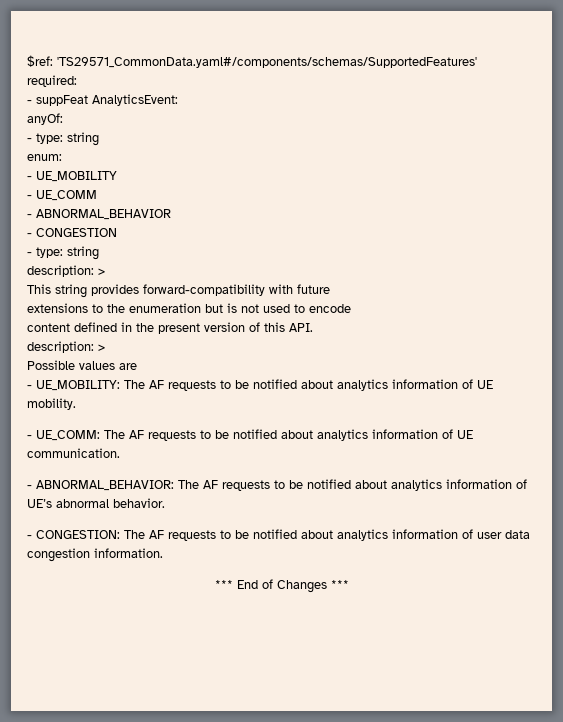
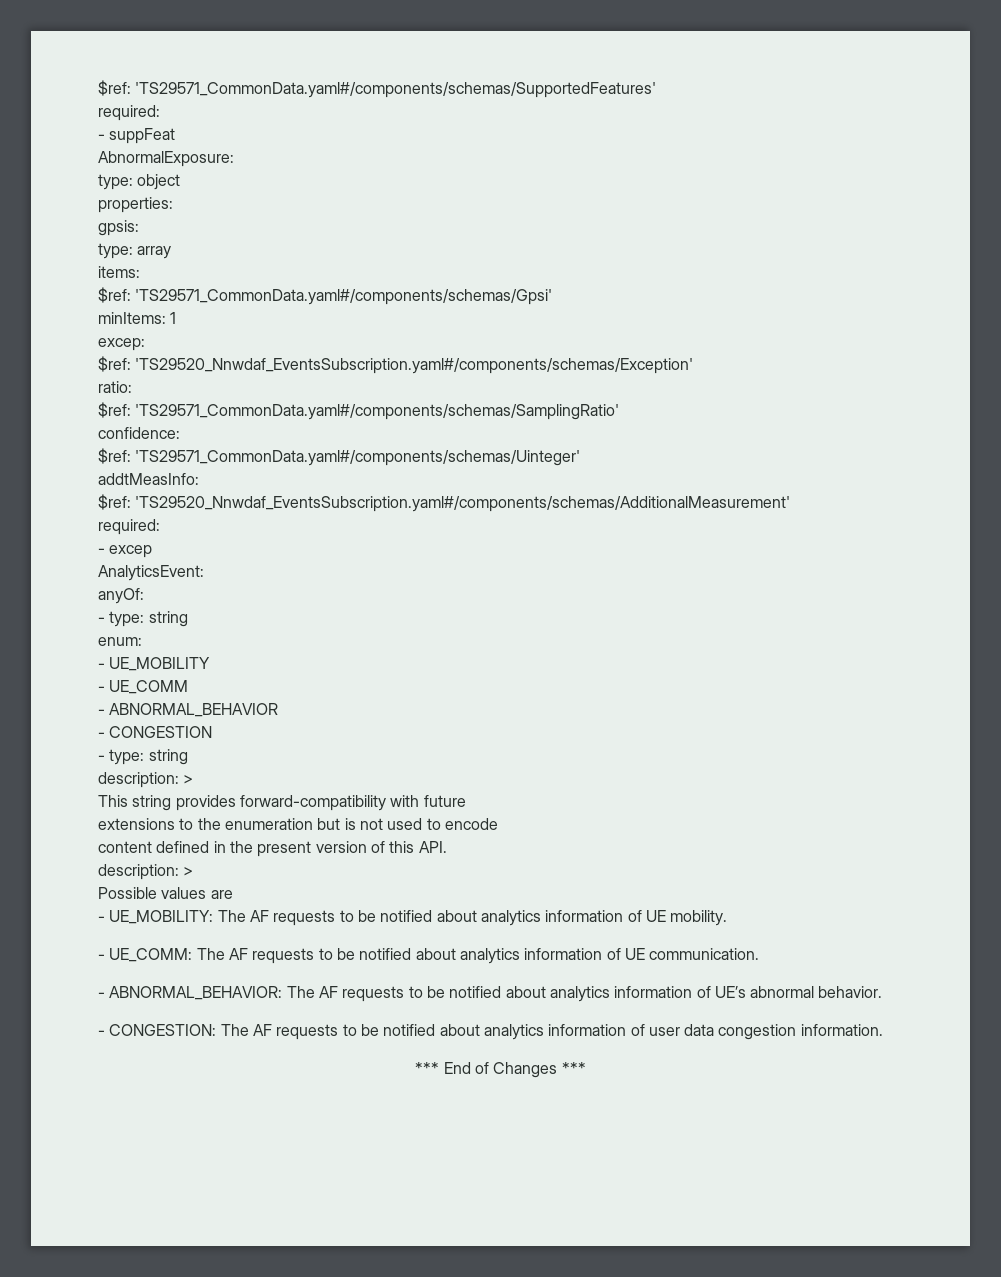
(88, 100) none -> [98,151,234,167] [98,174,181,190] [98,197,173,213] [98,220,139,236] [98,243,172,259] [98,266,140,278] [98,287,553,305] [98,312,177,324] [98,338,145,351] [98,356,694,374] [98,381,132,393] [98,402,620,420] [98,427,180,439] [98,448,581,466] [98,473,199,485] [98,494,791,512] [98,519,160,535] [98,545,153,558] // AbnormalExposure: // type: object // properties: // gpsis: // type: array // items: // $ref: 'TS29571_CommonData.yaml#/components/schemas/Gpsi' // minItems: 1 // excep: // $ref: 'TS29520_Nnwdaf_EventsSubscription.yaml#/components/schemas/Exception' // ratio: // $ref: 'TS29571_CommonData.yaml#/components/schemas/SamplingRatio' // confidence: // $ref: 'TS29571_CommonData.yaml#/components/schemas/Uinteger' // addtMeasInfo: // $ref: 'TS29520_Nnwdaf_EventsSubscription.yaml#/components/schemas/AdditionalMeasurement' // required: // - excep //

